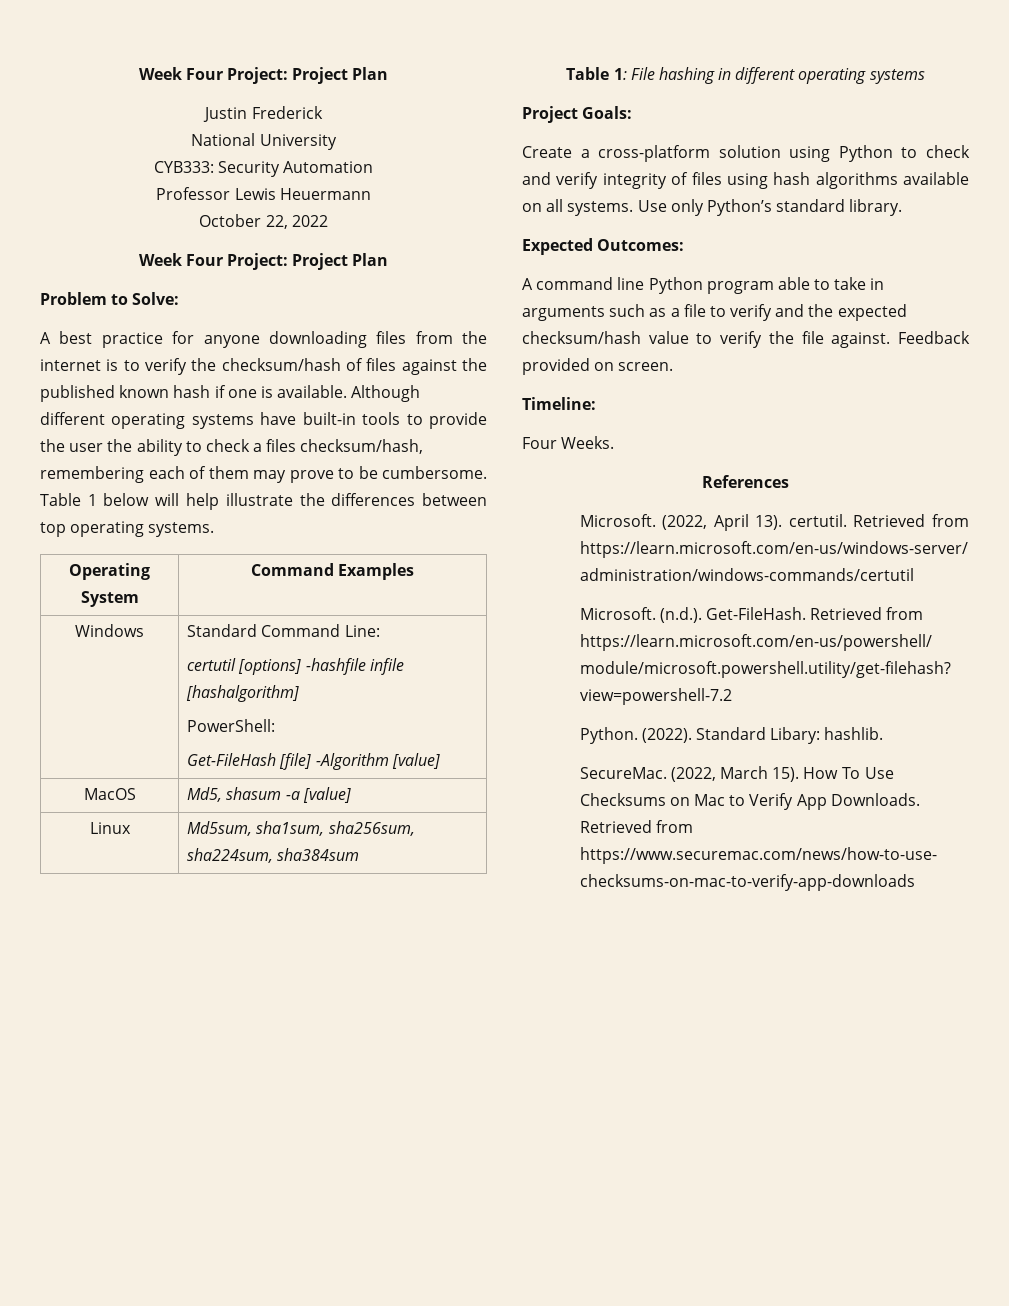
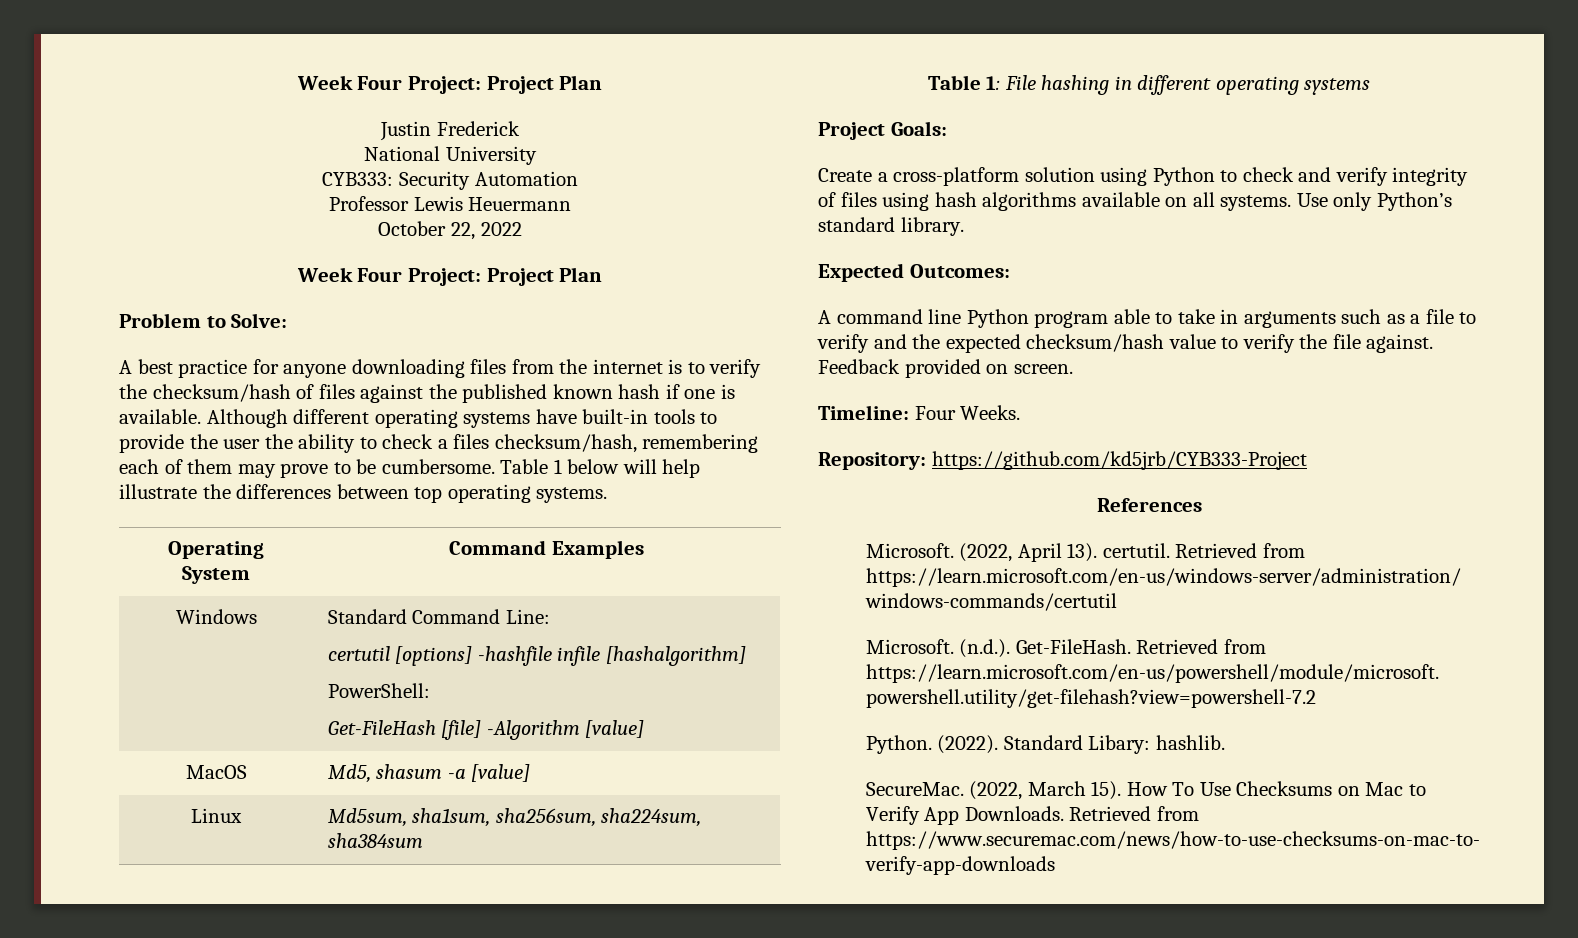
(596, 403) // -> (909, 412) none
(615, 442) none -> [818,451,1307,470] // Repository: https://github.com/kd5jrb/CYB333-Project

